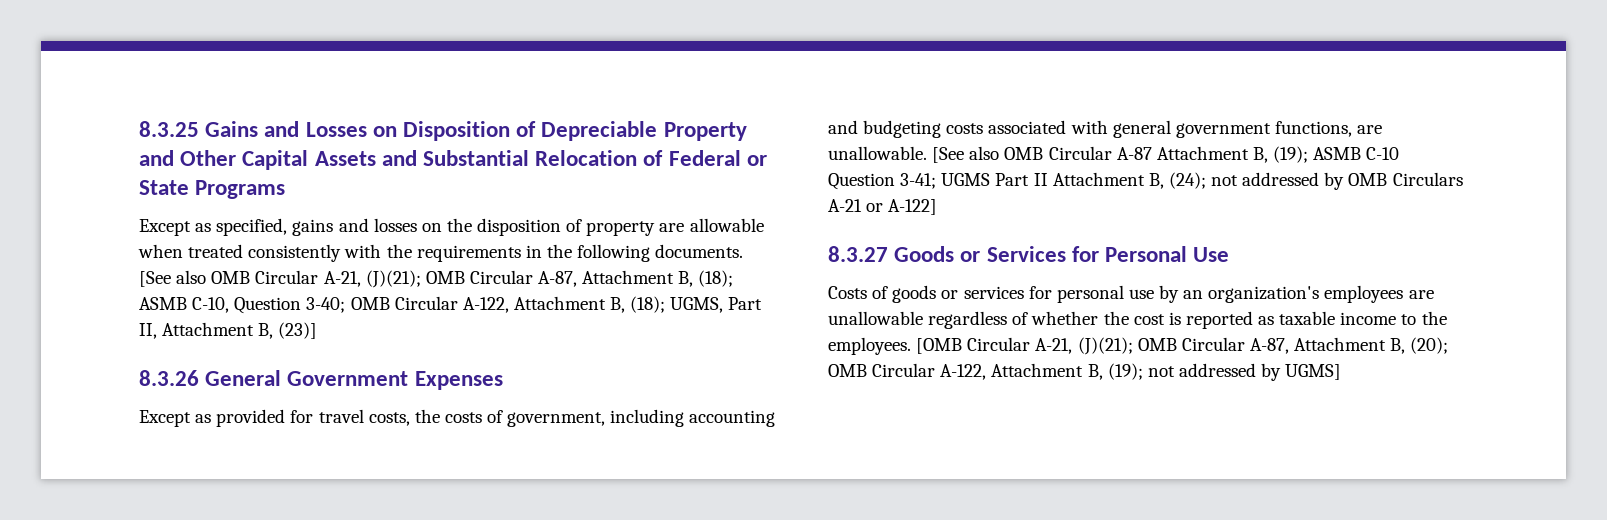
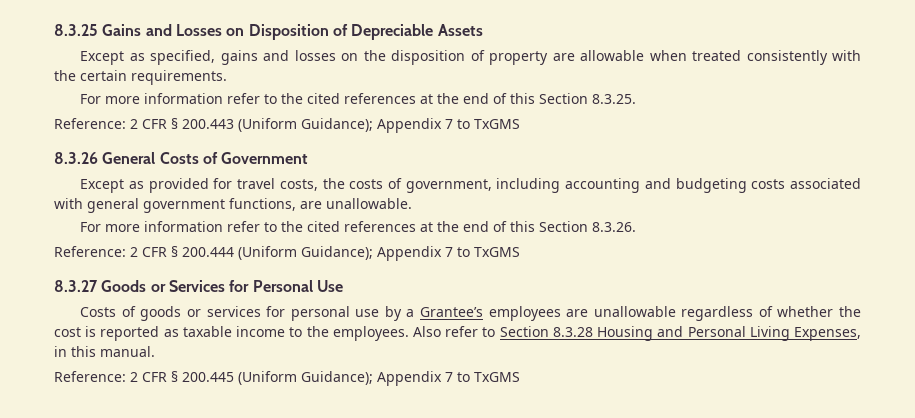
[663,122,747,141] [139,150,767,170] [139,180,286,199] Property and Other Capital Assets and Substantial Relocation of Federal or State Programs -> [437,24,483,36] Assets
[416,244,744,262] [139,270,734,288] [139,296,763,314] [139,322,318,339] requirements in the following documents. [See also OMB Circular A-21, (J)(21); OMB Circular A-87, Attachment B, (18); ASMB C-10, Question 3-40; OMB Circular A-122, Attachment B, (18); UGMS, Part II, Attachment B, (23)] -> [80,70,227,85] [80,93,637,104] [54,118,520,133] certain requirements. // For more information refer to the cited references at the end of this Section 8.3.25. // Reference: 2 CFR § 200.443 (Uniform Guidance); Appendix 7 to TxGMS
(282, 378) none -> [159,152,218,164] Costs of
[414,371,503,390] Expenses -> (309, 158) none
[932,146,1400,163] [828,172,1463,190] [828,199,938,215] [See also OMB Circular A-87 Attachment B, (19); ASMB C-10 Question 3-41; UGMS Part II Attachment B, (24); not addressed by OMB Circulars A-21 or A-122] -> [80,221,637,232] [54,246,520,261] // For more information refer to the cited references at the end of this Section 8.3.26. // Reference: 2 CFR § 200.444 (Uniform Guidance); Appendix 7 to TxGMS
[1183,286,1320,303] an organization's -> [406,307,483,317] a Grantee’s
[916,337,1449,355] [828,363,1342,381] [OMB Circular A-21, (J)(21); OMB Circular A-87, Attachment B, (20); OMB Circular A-122, Attachment B, (19); not addressed by UGMS] -> [413,326,861,341] [54,346,155,357] [54,371,520,386] Also refer to Section 8.3.28 Housing and Personal Living Expenses, in this manual. // Reference: 2 CFR § 200.445 (Uniform Guidance); Appendix 7 to TxGMS

